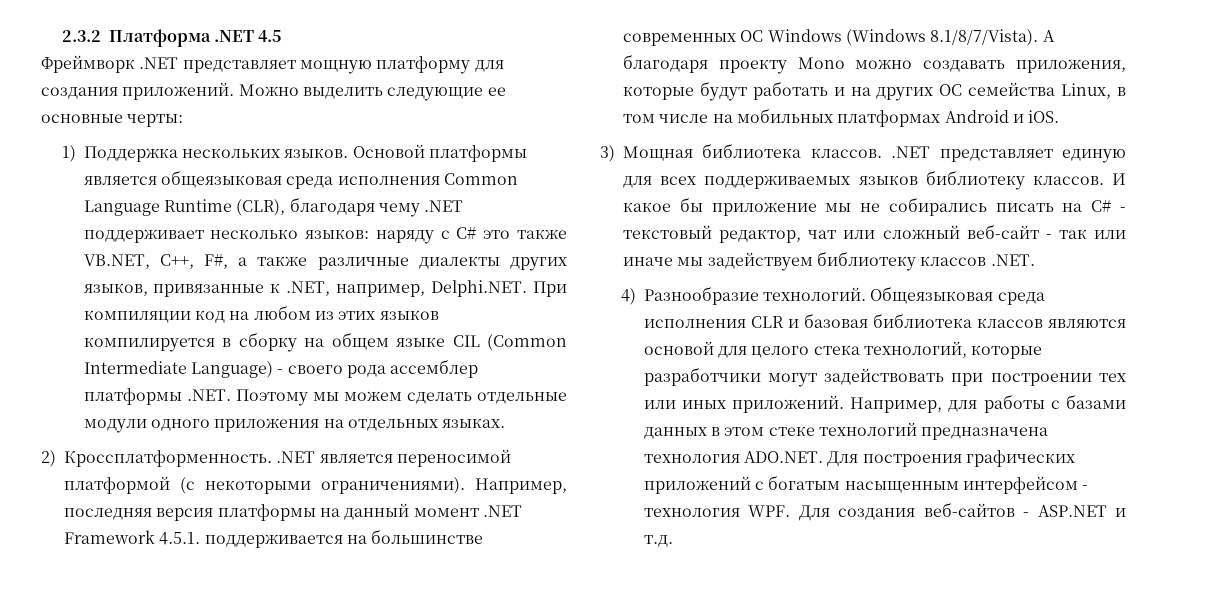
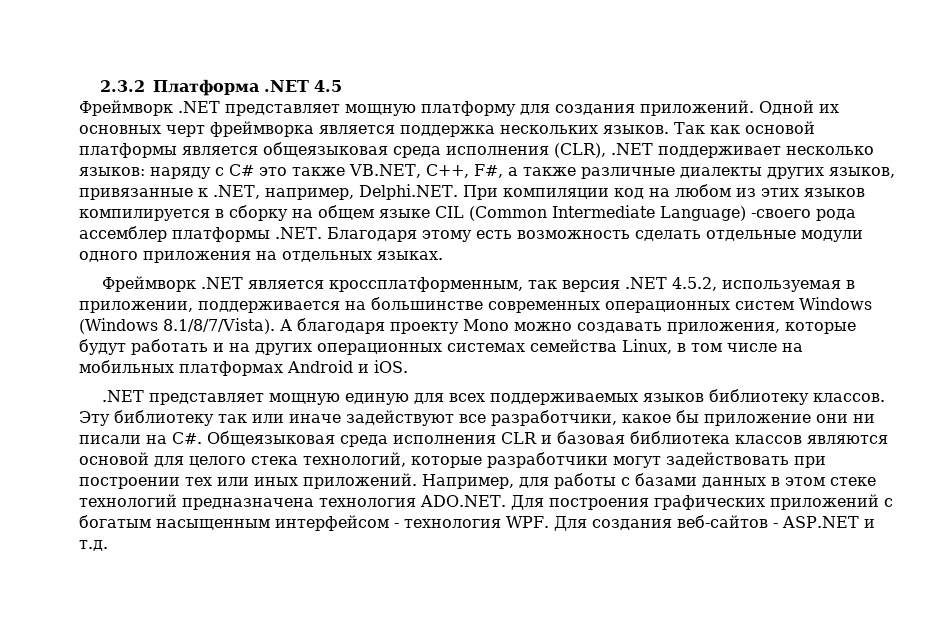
[238,84,506,101] [41,114,184,127] [61,144,425,162] Можно выделить следующие ее основные черты: // 1) Поддержка нескольких языков. Основой -> [759,100,839,115] [79,121,815,137] Одной их основных черт фреймворка является поддержка нескольких языков. Так как основой
[443,173,518,185] [83,197,420,217] Common Language Runtime (CLR), благодаря чему -> [554,143,606,158] (CLR),
[277,365,343,374] - своего -> [751,209,811,218] -своего
[235,389,402,406] Поэтому мы можем -> [326,227,630,242] Благодаря этому есть возможность
[41,449,511,467] [64,476,567,494] [64,503,522,521] [64,530,201,545] 2) Кроссплатформенность. .NET является переносимой платформой (с некоторыми ограничениями). Например, последняя версия платформы на данный момент .NET Framework 4.5.1. -> [102,276,856,292] [79,301,193,313] Фреймворк .NET является кроссплатформенным, так версия .NET 4.5.2, используемая в приложении,
[740,30,764,42] ОС -> [605,301,794,313] операционных систем
[939,84,963,96] ОС -> [317,343,525,355] операционных системах
[600,143,1053,162] 3) Мощная библиотека классов. .NET представляет -> [102,390,341,405] .NET представляет мощную
[1112,173,1126,185] [623,197,1126,216] [623,224,1126,243] [623,251,1035,271] [620,286,866,305] И какое бы приложение мы не собирались писать на C# - текстовый редактор, чат или сложный веб-сайт - так или иначе мы задействуем библиотеку классов .NET. // 4) Разнообразие технологий. -> [79,410,875,426] [79,432,202,444] Эту библиотеку так или иначе задействуют все разработчики, какое бы приложение они ни писали на C#.

